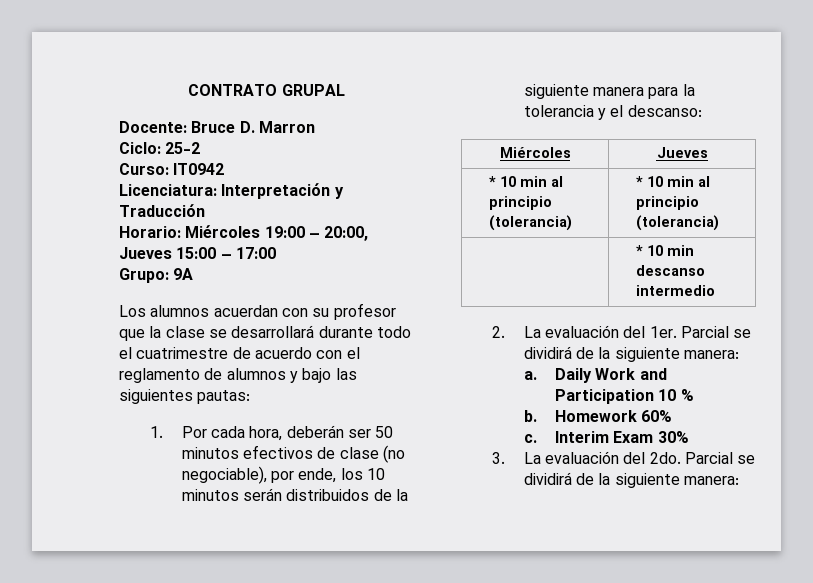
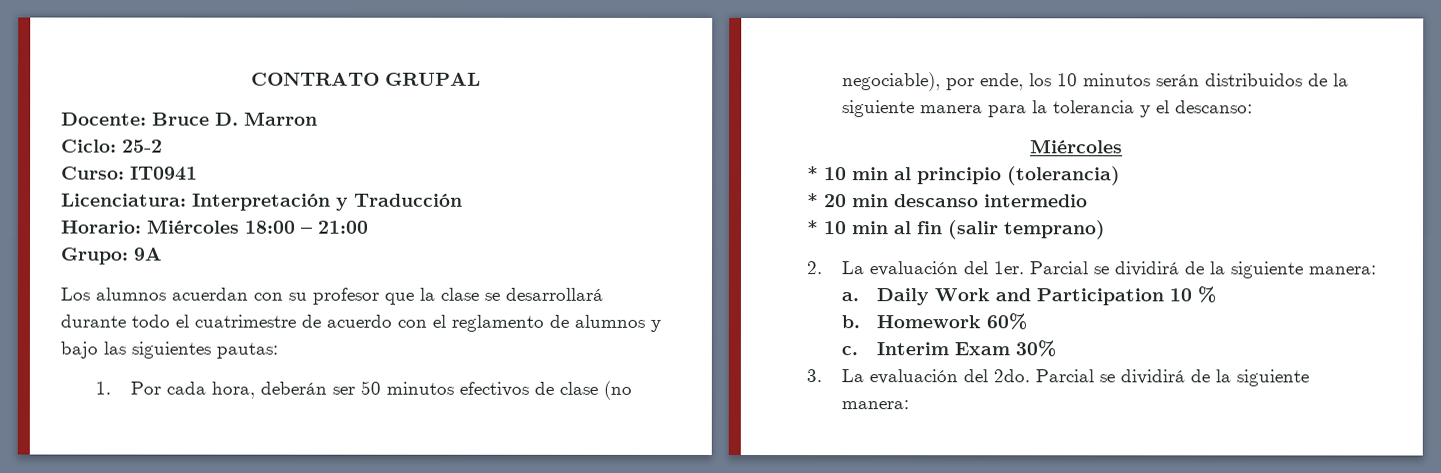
[173,163,225,175] IT0942 -> [130,166,198,181] IT0941
[264,226,369,241] [119,247,276,259] 19:00 – 20:00, Jueves 15:00 – 17:00 -> [245,220,369,234] 18:00 – 21:00
[499,147,571,158] [656,147,708,158] [489,176,564,187] [489,196,553,210] [489,215,573,231] [636,176,711,187] [636,196,700,210] [636,215,720,231] [636,245,695,256] [636,265,706,276] [636,285,716,296] // Miércoles | Jueves // * 10 min al principio (tolerancia) | * 10 min al principio (tolerancia) // | * 10 min descanso intermedio -> [1030,139,1123,154] [807,166,1122,186] [807,193,1089,208] [807,220,1107,240] // Miércoles // * 10 min al principio (tolerancia) // * 20 min descanso intermedio // * 10 min al fin (salir temprano)

